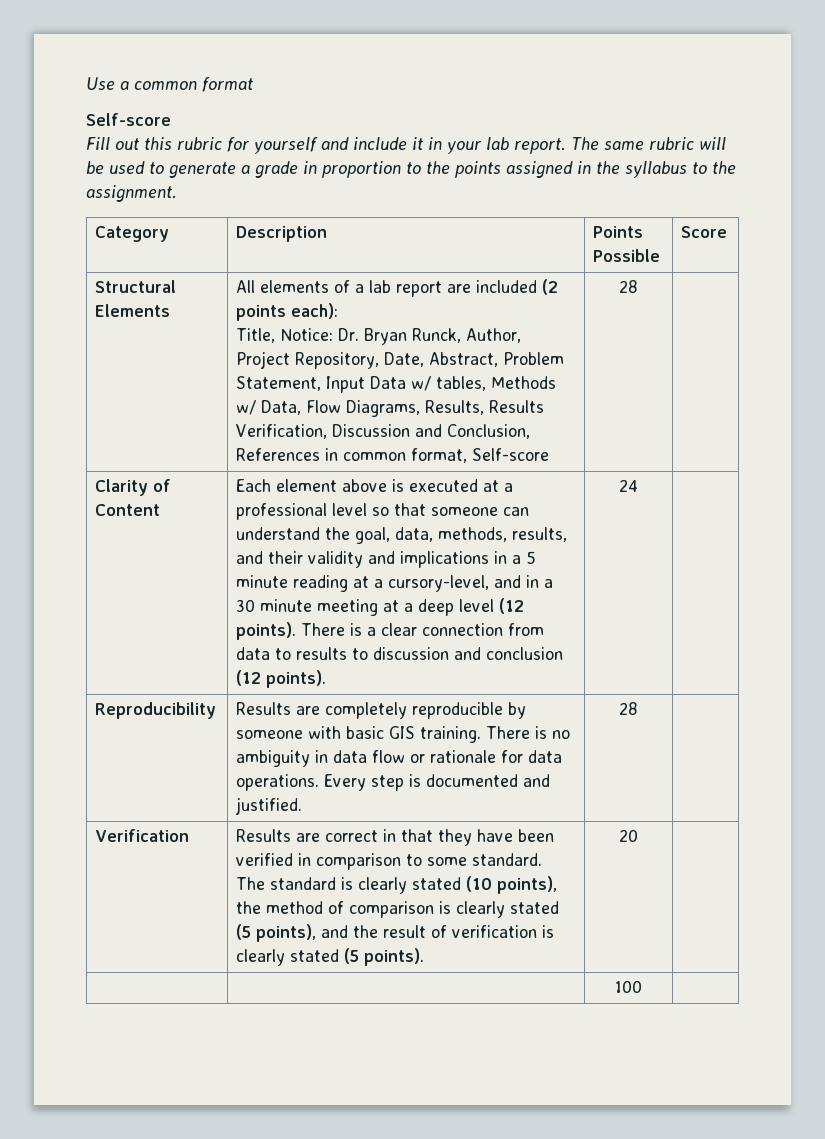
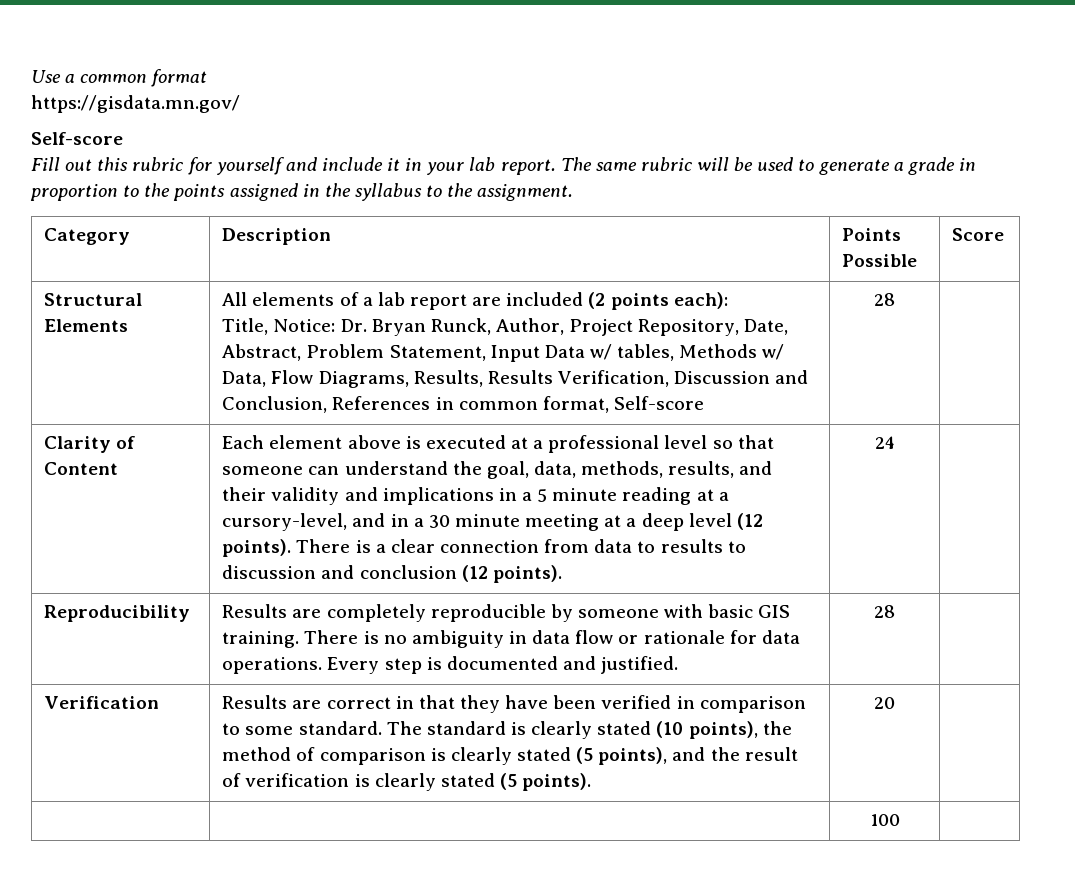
(253, 84) none -> [31,95,240,113] // https://gisdata.mn.gov/

